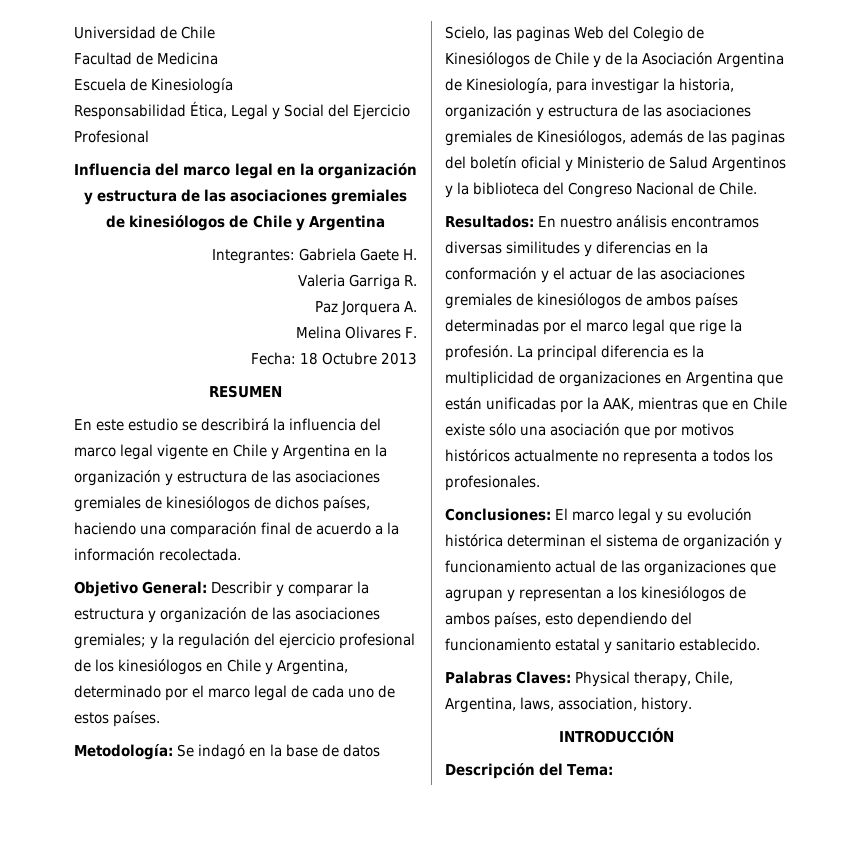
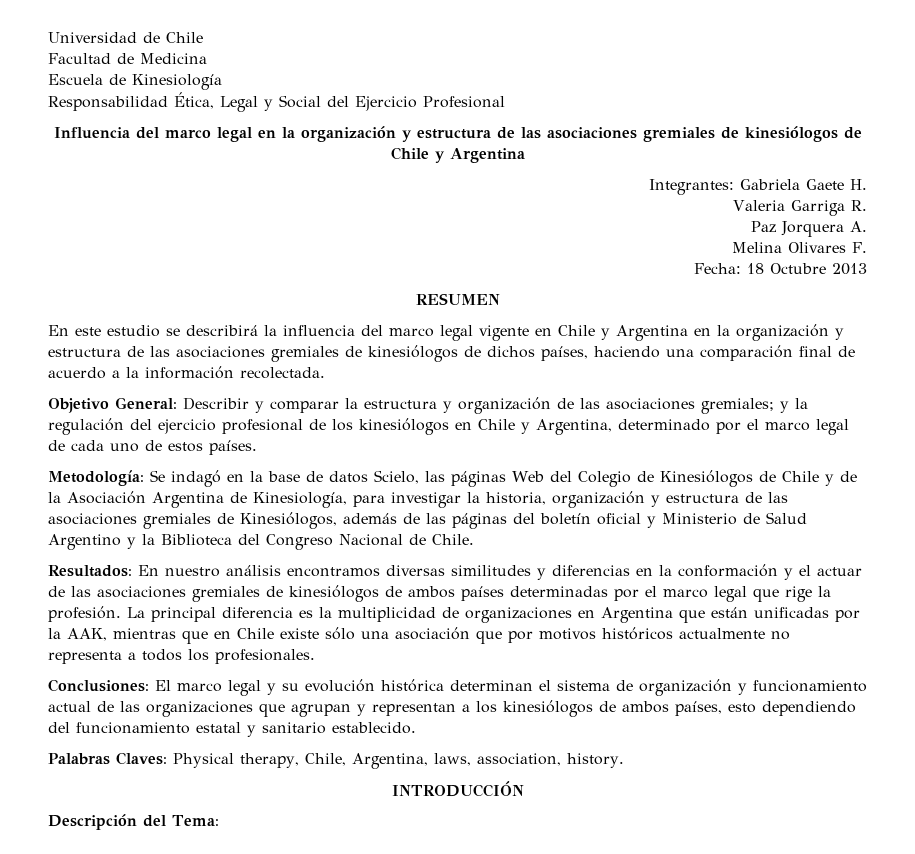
[516,26,571,42] paginas -> [451,471,506,487] páginas
[731,130,786,146] paginas -> [452,513,507,529] páginas
[712,156,787,172] [445,182,540,198] Argentinos y la biblioteca -> [48,534,232,550] Argentino y la Biblioteca

